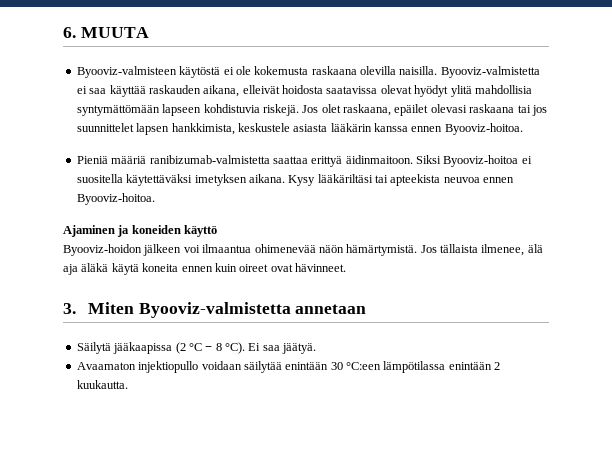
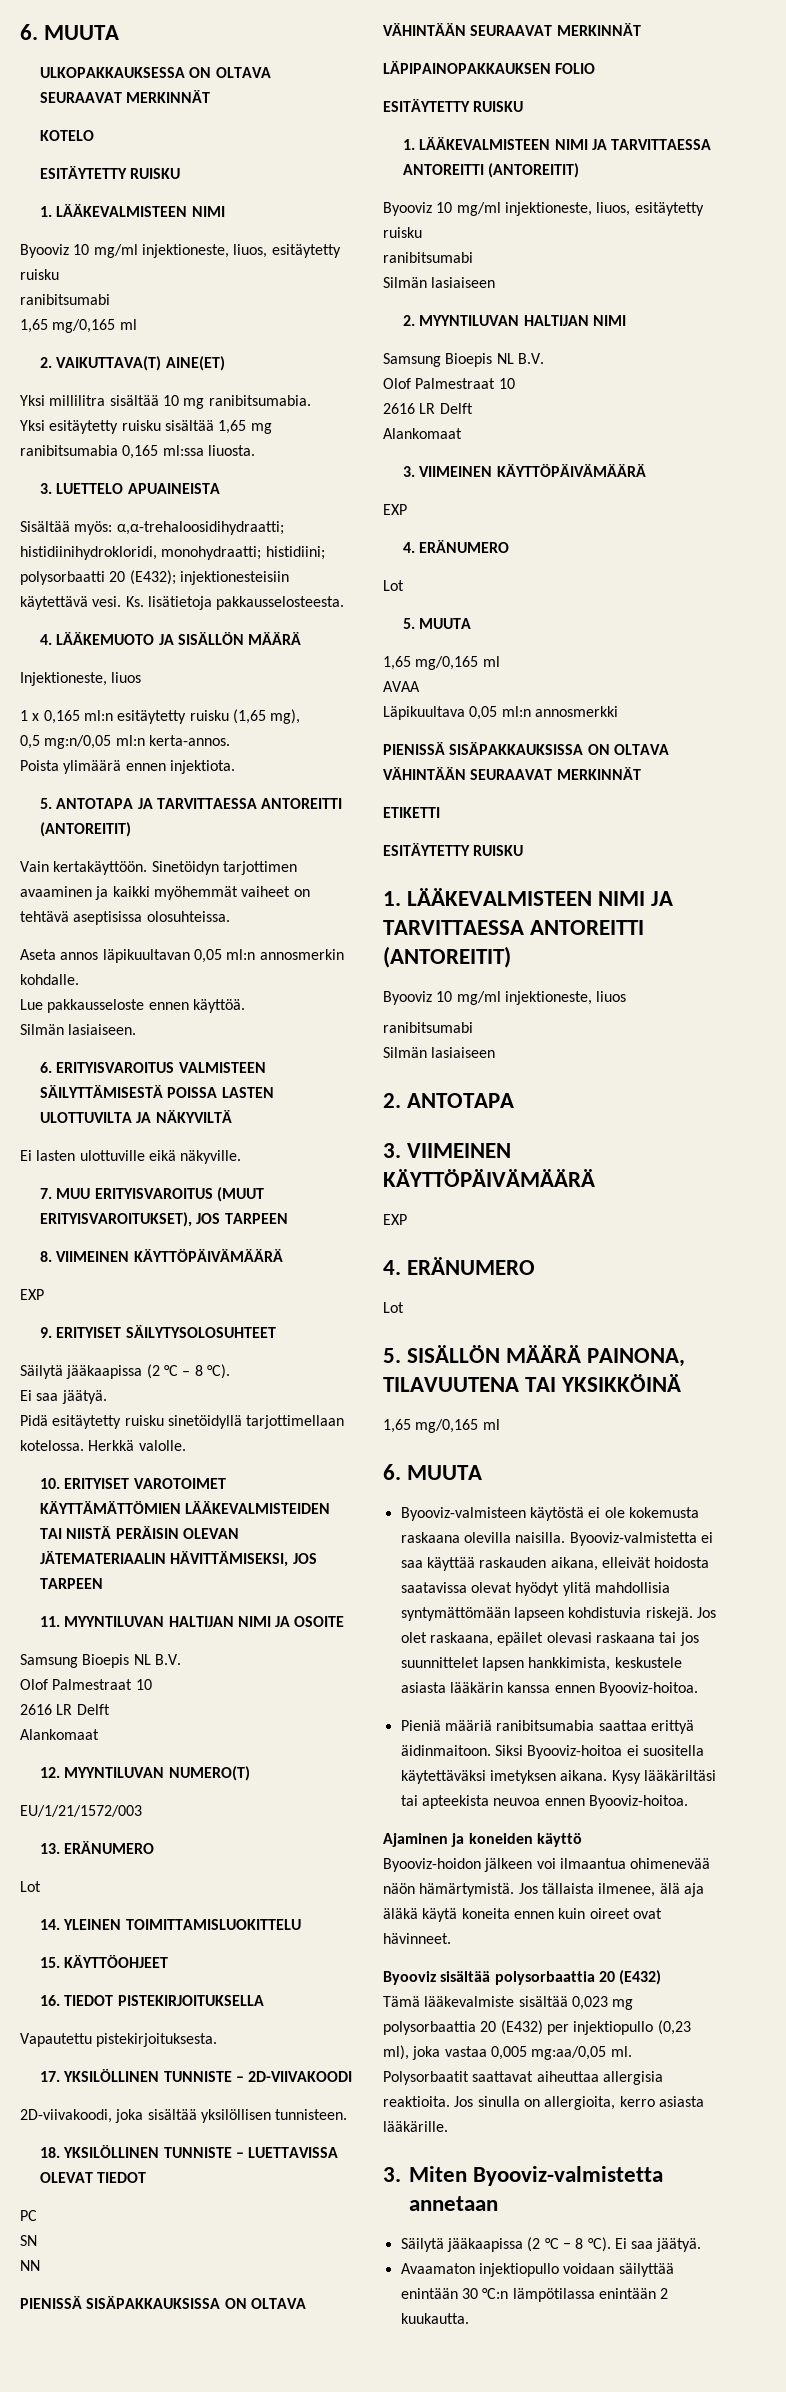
[63,27,149,38] 6. MUUTA -> [20,24,120,40] [39,67,271,78] [39,90,211,103] [39,130,94,141] [39,166,181,179] [39,204,225,217] [20,244,341,258] [20,269,59,280] [20,294,110,305] [20,319,137,333] [39,356,225,371] [20,395,311,409] [20,420,272,434] [20,445,255,459] [39,483,220,494] [20,521,284,535] [20,546,325,560] [20,570,289,585] [20,596,345,610] [39,632,302,645] [20,672,142,686] [20,709,301,724] [20,735,230,749] [20,760,235,774] [39,798,343,809] [39,822,131,837] [20,861,297,875] [20,886,310,900] [20,911,230,925] [20,949,344,963] [20,974,79,985] [20,999,245,1013] [20,1024,137,1035] [39,1062,266,1073] [39,1085,274,1098] [39,1110,232,1123] [20,1150,242,1164] [39,1187,264,1202] [39,1212,288,1227] [39,1249,283,1262] [20,1289,44,1300] [39,1325,276,1338] [20,1364,230,1379] [20,1390,107,1404] [20,1415,345,1429] [20,1440,186,1451] [39,1478,226,1489] [39,1501,331,1514] [39,1526,239,1539] [39,1551,317,1567] [39,1578,103,1589] [39,1616,345,1627] [20,1654,181,1668] [20,1679,152,1690] [20,1704,110,1715] [20,1729,99,1740] [39,1766,250,1781] [20,1805,142,1817] [39,1841,155,1854] [20,1881,41,1892] [39,1919,301,1930] [39,1955,169,1968] [39,1995,264,2006] [20,2033,218,2047] [39,2069,353,2082] [20,2109,348,2123] [39,2145,339,2158] [39,2172,147,2183] [20,2210,37,2221] [20,2235,37,2246] [20,2260,40,2271] [20,2296,306,2309] [383,23,641,36] [383,61,596,74] [383,99,524,112] [402,137,712,150] [402,163,580,178] [383,202,704,216] [383,227,422,238] [383,252,473,263] [383,277,496,288] [402,315,626,326] [383,353,544,367] [383,378,515,389] [383,403,473,414] [383,428,462,439] [402,464,646,477] [383,504,407,515] [402,540,510,553] [383,580,404,591] [402,618,472,629] [383,656,500,670] [383,681,420,692] [383,706,618,720] [383,742,669,755] [383,767,641,780] [383,807,440,818] [383,843,524,856] [383,888,674,906] [383,920,645,935] [383,946,511,968] [383,991,627,1005] [383,1022,473,1033] [383,1047,496,1058] [383,1093,515,1108] [383,1143,512,1158] [383,1169,595,1187] [383,1214,407,1225] [383,1257,536,1275] [383,1302,404,1313] [383,1345,686,1367] [383,1374,682,1392] [383,1419,500,1433] [383,1464,483,1480] 6. MUUTA // ULKOPAKKAUKSESSA ON OLTAVA SEURAAVAT MERKINNÄT // KOTELO // ESITÄYTETTY RUISKU // 1. LÄÄKEVALMISTEEN NIMI // Byooviz 10 mg/ml injektioneste, liuos, esitäytetty ruisku // ranibitsumabi // 1,65 mg/0,165 ml // 2. VAIKUTTAVA(T) AINE(ET) // Yksi millilitra sisältää 10 mg ranibitsumabia. // Yksi esitäytetty ruisku sisältää 1,65 mg ranibitsumabia 0,165 ml:ssa liuosta. // 3. LUETTELO APUAINEISTA // Sisältää myös: α,α-trehaloosidihydraatti; histidiinihydrokloridi, monohydraatti; histidiini; polysorbaatti 20 (E432); injektionesteisiin käytettävä vesi. Ks. lisätietoja pakkausselosteesta. // 4. LÄÄKEMUOTO JA SISÄLLÖN MÄÄRÄ // Injektioneste, liuos // 1 x 0,165 ml:n esitäytetty ruisku (1,65 mg), // 0,5 mg:n/0,05 ml:n kerta-annos. // Poista ylimäärä ennen injektiota. // 5. ANTOTAPA JA TARVITTAESSA ANTOREITTI (ANTOREITIT) // Vain kertakäyttöön. Sinetöidyn tarjottimen avaaminen ja kaikki myöhemmät vaiheet on tehtävä aseptisissa olosuhteissa. // Aseta annos läpikuultavan 0,05 ml:n annosmerkin kohdalle. // Lue pakkausseloste ennen käyttöä. // Silmän lasiaiseen. // 6. ERITYISVAROITUS VALMISTEEN SÄILYTTÄMISESTÄ POISSA LASTEN ULOTTUVILTA JA NÄKYVILTÄ // Ei lasten ulottuville eikä näkyville. // 7. MUU ERITYISVAROITUS (MUUT ERITYISVAROITUKSET), JOS TARPEEN // 8. VIIMEINEN KÄYTTÖPÄIVÄMÄÄRÄ // EXP // 9. ERITYISET SÄILYTYSOLOSUHTEET // Säilytä jääkaapissa (2 °C – 8 °C). // Ei saa jäätyä. // Pidä esitäytetty ruisku sinetöidyllä tarjottimellaan kotelossa. Herkkä valolle. // 10. ERITYISET VAROTOIMET KÄYTTÄMÄTTÖMIEN LÄÄKEVALMISTEIDEN TAI NIISTÄ PERÄISIN OLEVAN JÄTEMATERIAALIN HÄVITTÄMISEKSI, JOS TARPEEN // 11. MYYNTILUVAN HALTIJAN NIMI JA OSOITE // Samsung Bioepis NL B.V. // Olof Palmestraat 10 // 2616 LR Delft // Alankomaat // 12. MYYNTILUVAN NUMERO(T) // EU/1/21/1572/003 // 13. ERÄNUMERO // Lot // 14. YLEINEN TOIMITTAMISLUOKITTELU // 15. KÄYTTÖOHJEET // 16. TIEDOT PISTEKIRJOITUKSELLA // Vapautettu pistekirjoituksesta. // 17. YKSILÖLLINEN TUNNISTE – 2D-VIIVAKOODI // 2D-viivakoodi, joka sisältää yksilöllisen tunnisteen. // 18. YKSILÖLLINEN TUNNISTE – LUETTAVISSA OLEVAT TIEDOT // PC // SN // NN // PIENISSÄ SISÄPAKKAUKSISSA ON OLTAVA VÄHINTÄÄN SEURAAVAT MERKINNÄT // LÄPIPAINOPAKKAUKSEN FOLIO // ESITÄYTETTY RUISKU // 1. LÄÄKEVALMISTEEN NIMI JA TARVITTAESSA ANTOREITTI (ANTOREITIT) // Byooviz 10 mg/ml injektioneste, liuos, esitäytetty ruisku // ranibitsumabi // Silmän lasiaiseen // 2. MYYNTILUVAN HALTIJAN NIMI // Samsung Bioepis NL B.V. // Olof Palmestraat 10 // 2616 LR Delft // Alankomaat // 3. VIIMEINEN KÄYTTÖPÄIVÄMÄÄRÄ // EXP // 4. ERÄNUMERO // Lot // 5. MUUTA // 1,65 mg/0,165 ml // AVAA // Läpikuultava 0,05 ml:n annosmerkki // PIENISSÄ SISÄPAKKAUKSISSA ON OLTAVA VÄHINTÄÄN SEURAAVAT MERKINNÄT // ETIKETTI // ESITÄYTETTY RUISKU // 1. LÄÄKEVALMISTEEN NIMI JA TARVITTAESSA ANTOREITTI (ANTOREITIT) // Byooviz 10 mg/ml injektioneste, liuos // ranibitsumabi // Silmän lasiaiseen // 2. ANTOTAPA // 3. VIIMEINEN KÄYTTÖPÄIVÄMÄÄRÄ // EXP // 4. ERÄNUMERO // Lot // 5. SISÄLLÖN MÄÄRÄ PAINONA, TILAVUUTENA TAI YKSIKKÖINÄ // 1,65 mg/0,165 ml // 6. MUUTA
[149,155,270,164] ranibizumab-valmistetta -> [496,1720,595,1731] ranibitsumabia
(346, 267) none -> [383,1970,662,1985] [383,1996,634,2010] [383,2020,691,2035] [383,2045,632,2060] [383,2071,663,2085] [383,2096,704,2110] [383,2121,448,2132] // Byooviz sisältää polysorbaattia 20 (E432) // Tämä lääkevalmiste sisältää 0,023 mg polysorbaattia 20 (E432) per injektiopullo (0,23 ml), joka vastaa 0,005 mg:aa/0,05 ml. Polysorbaatit saattavat aiheuttaa allergisia reaktioita. Jos sinulla on allergioita, kerro asiasta lääkärille.
[243,361,282,373] säilytää -> [618,2263,674,2277] säilyttää
[346,362,381,370] °C:een -> [482,2288,509,2299] °C:n

